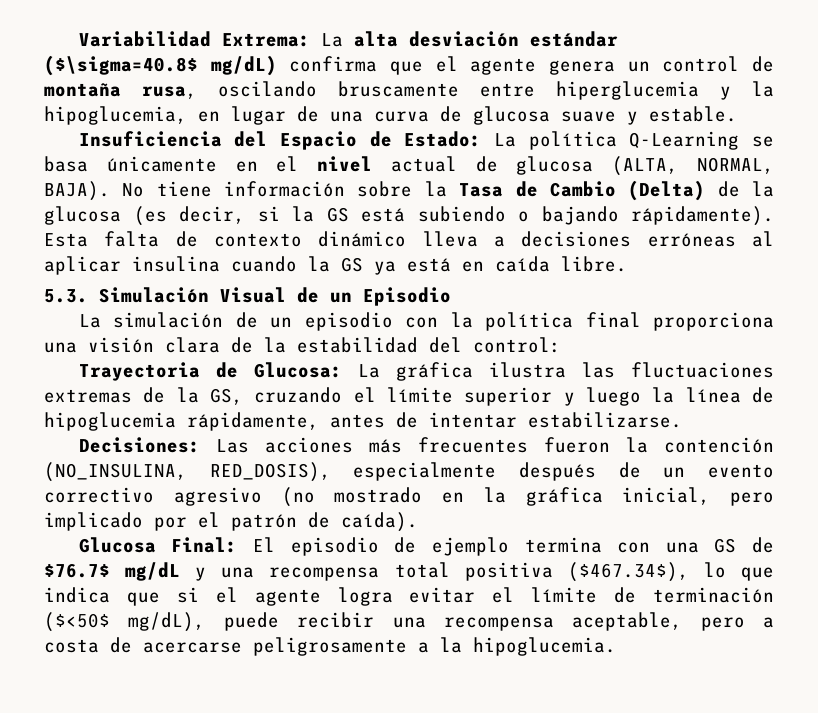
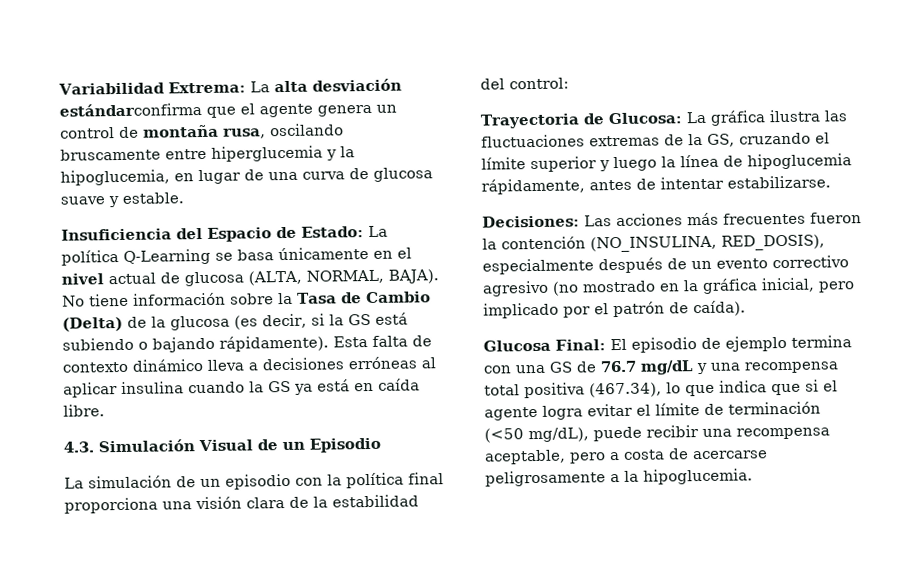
[529,31,618,47] [44,55,378,76] estándar ($\sigma=40.8$ mg/dL) confirma -> [59,103,202,117] estándarconfirma
[44,289,88,303] 5.3. -> [63,441,94,453] 4.3.
[44,563,110,578] $76.7$ -> [600,360,637,373] 76.7
[567,562,689,582] ($467.34$), -> [589,382,662,398] (467.34),
[44,612,110,632] ($<50$ -> [484,428,524,443] (<50

